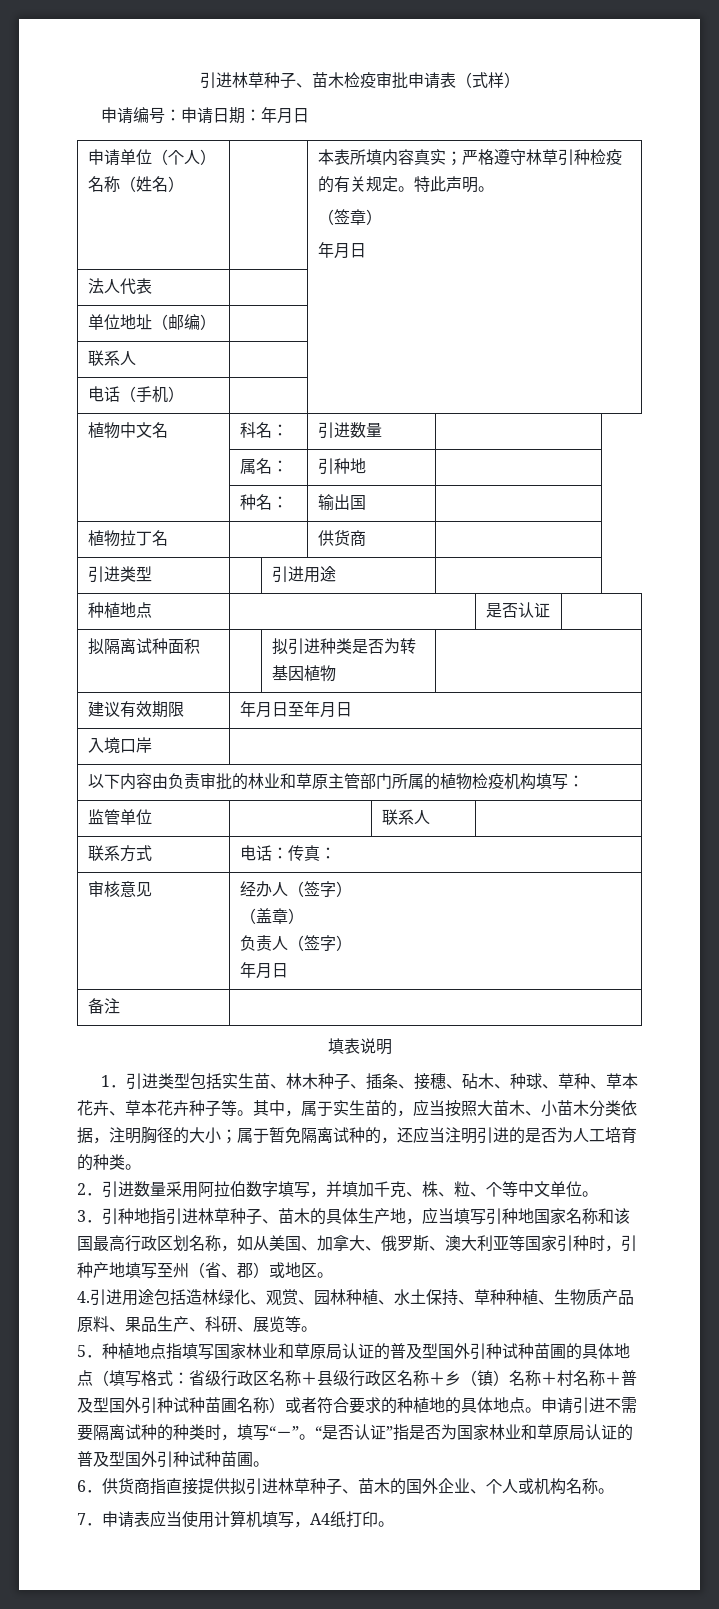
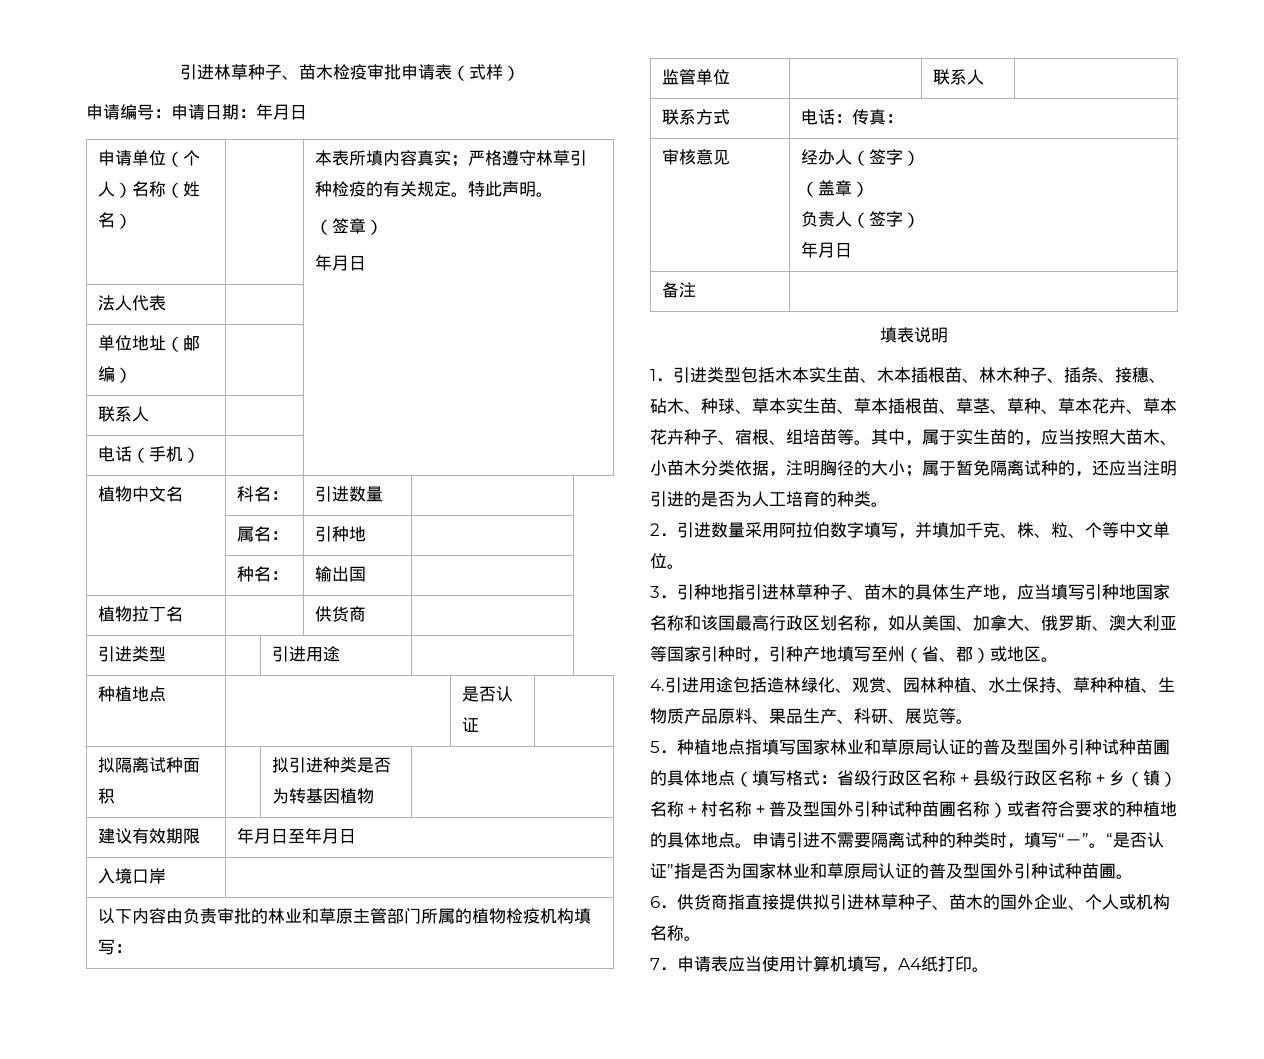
[221,1073,286,1089] 实生苗、 -> [775,367,979,383] 木本实生苗、木本插根苗、
(574, 1081) none -> [769,398,1024,414] 本实生苗、草本插根苗、草茎、草
(221, 1108) none -> [718,429,837,445] 、宿根、组培苗

